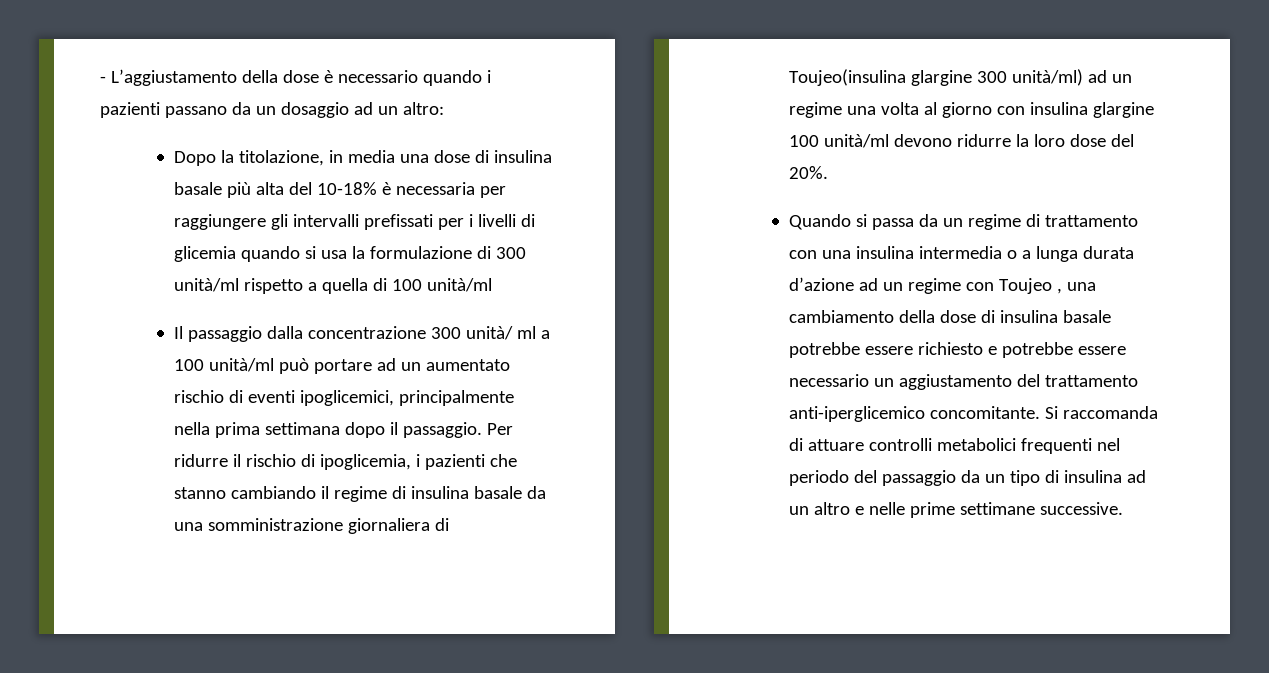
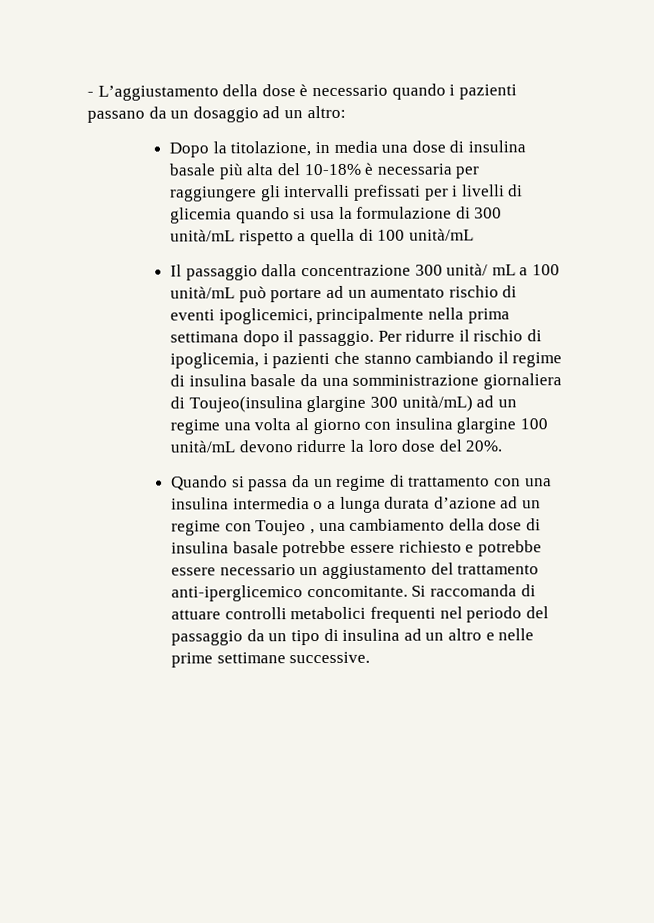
[173,278,239,292] unità/ml -> [170,229,236,242] unità/mL
[426,278,492,292] unità/ml -> [408,228,474,241] unità/mL
[516,326,536,339] ml -> [491,264,516,276] mL
[208,358,274,372] unità/ml -> [170,286,236,299] unità/mL
[1011,69,1083,86] unità/ml) -> [401,395,473,412] unità/mL)
[823,134,889,148] unità/ml -> [170,440,236,453] unità/mL

